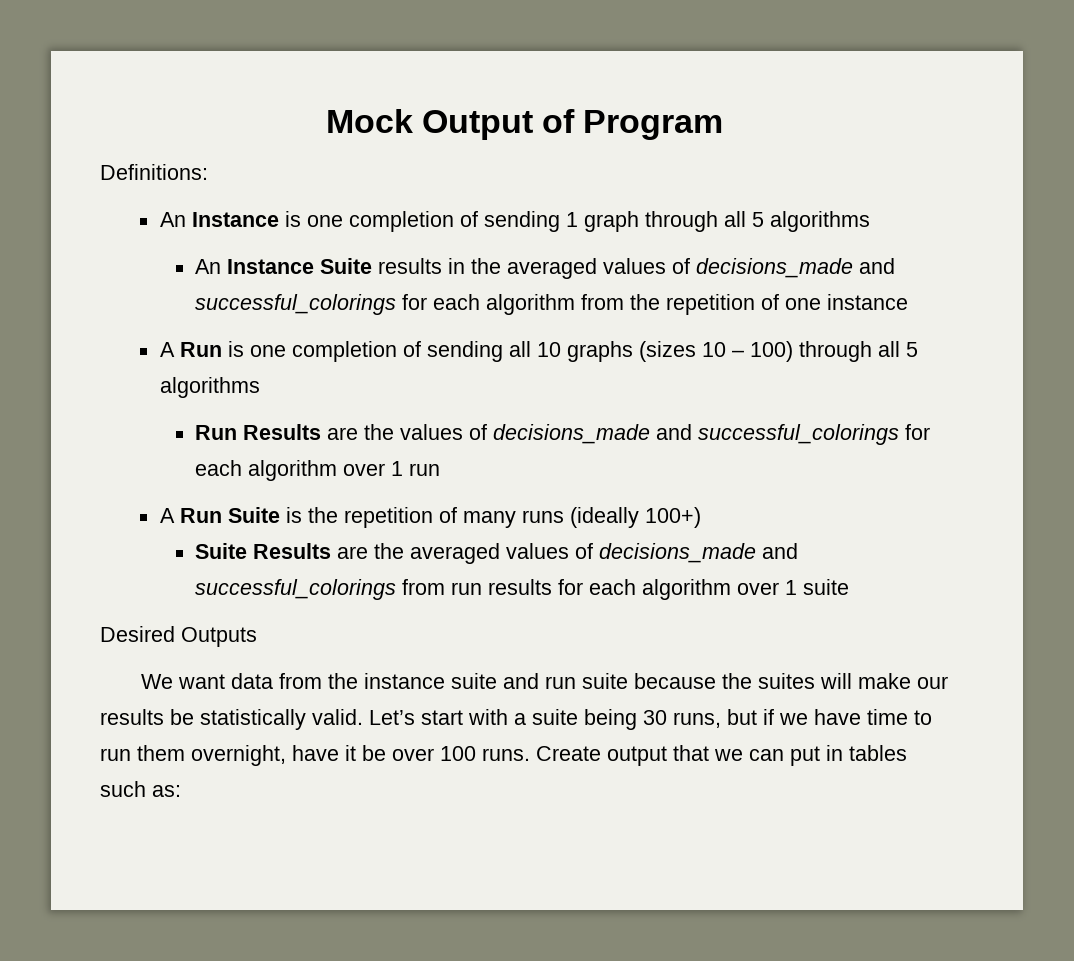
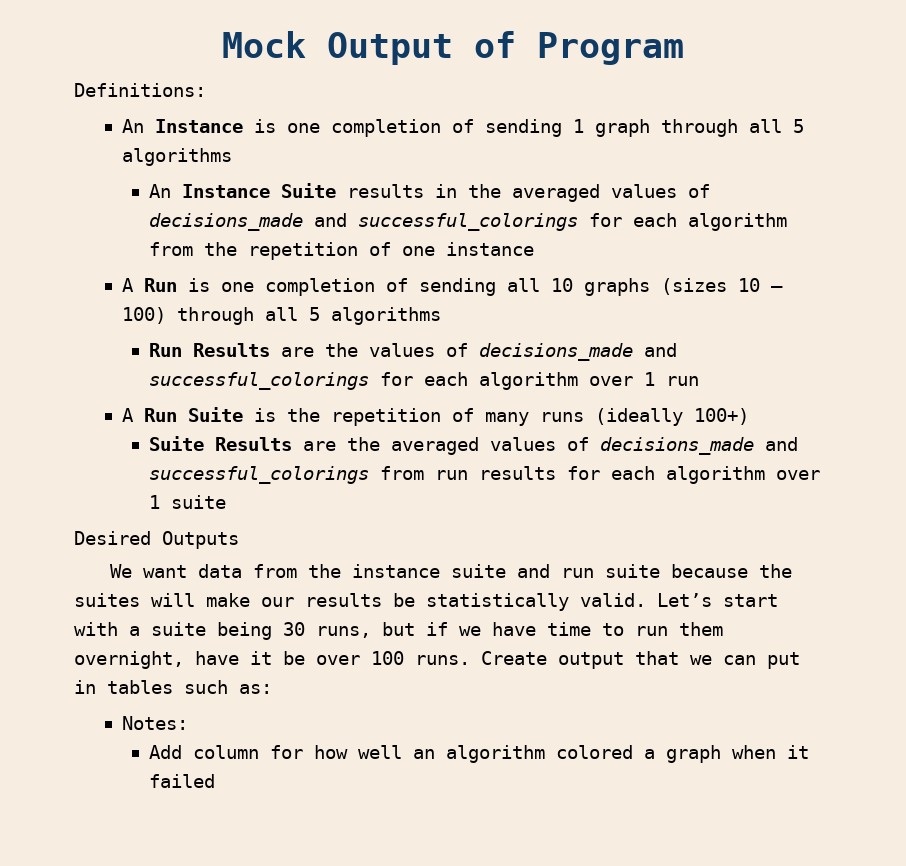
(181, 791) none -> [122,716,189,730] [149,745,810,763] [149,774,216,788] // Notes: // Add column for how well an algorithm colored a graph when it failed

